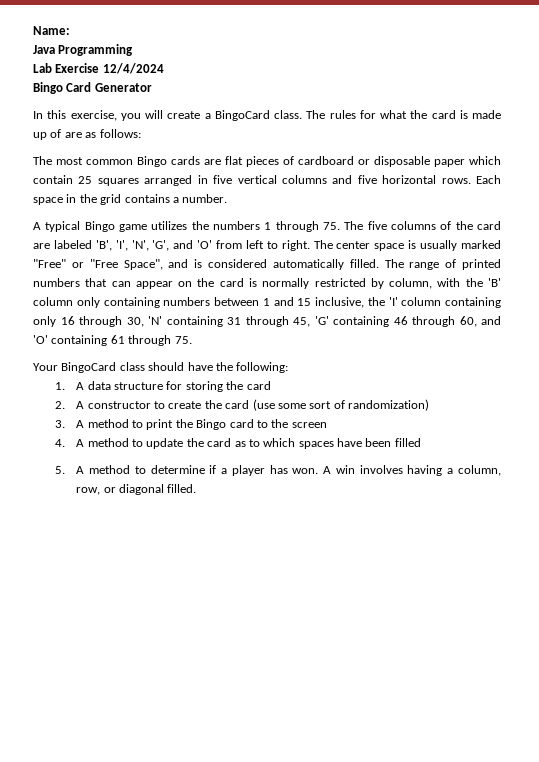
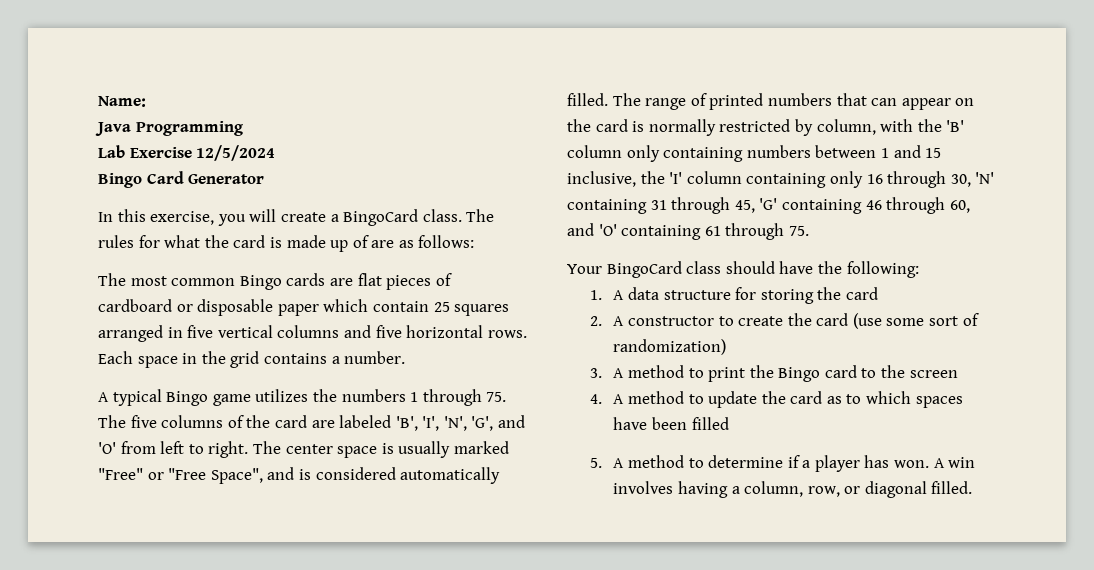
[102,63,164,74] 12/4/2024 -> [196,145,276,161] 12/5/2024

